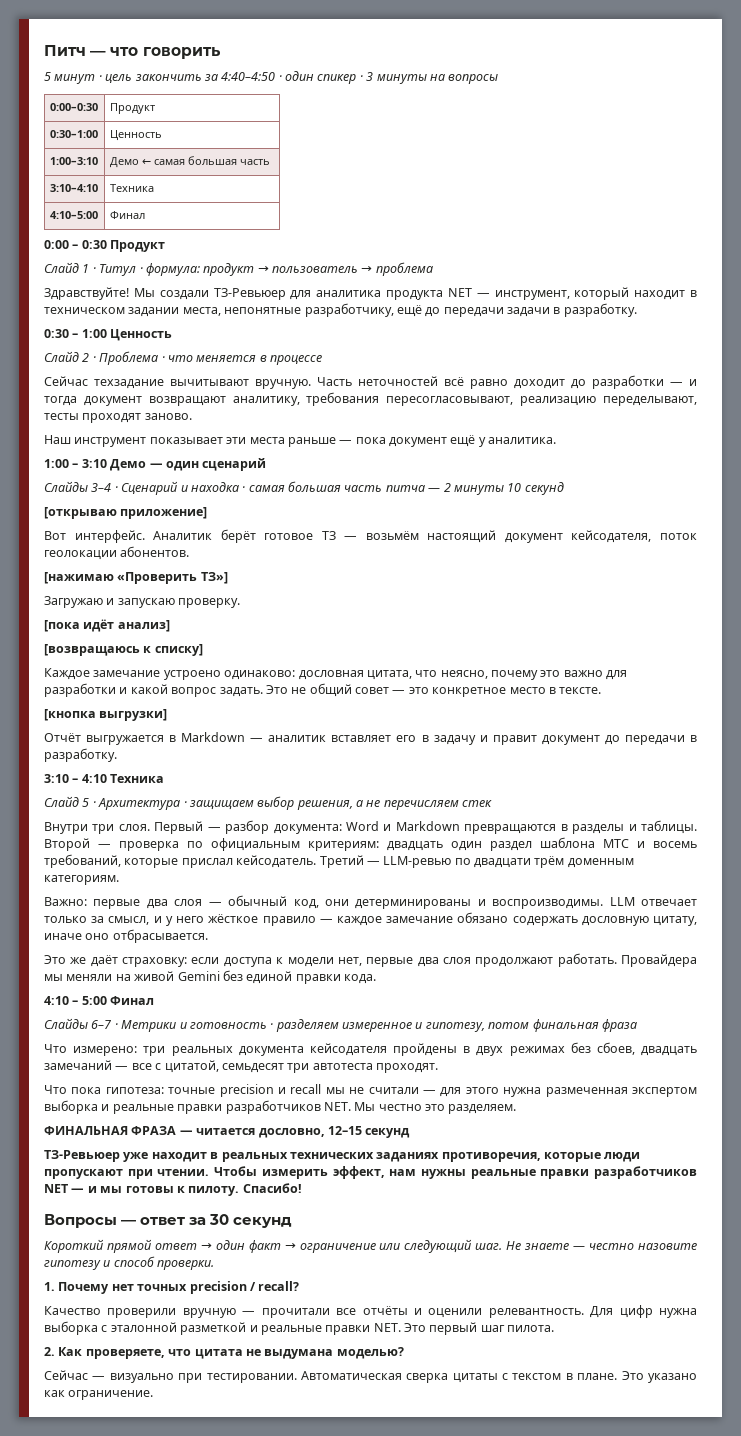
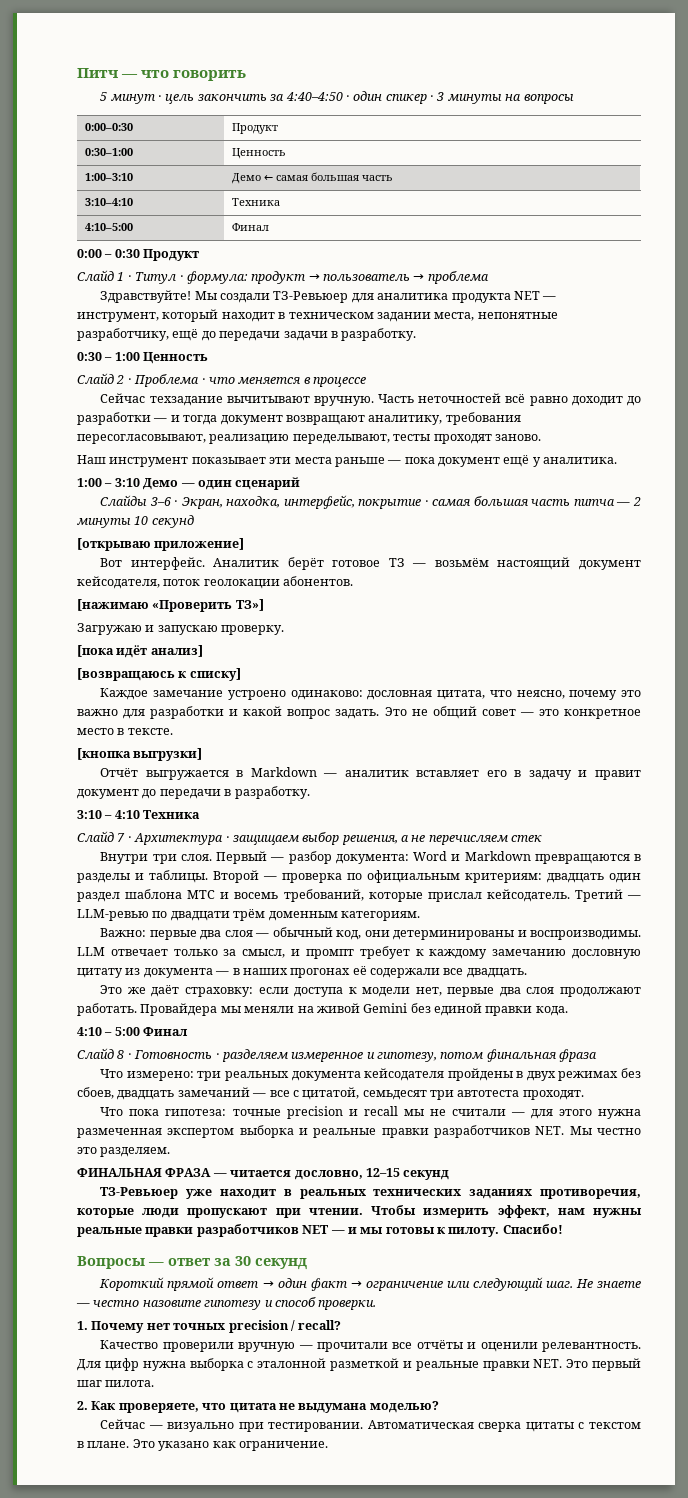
[91,481,239,495] 3–4 · Сценарий и находка -> [149,495,422,509] 3–6 · Экран, находка, интерфейс, покрытие
[82,798,90,807] 5 -> [117,833,126,842] 7
[165,912,697,926] [44,929,208,943] у него жёсткое правило — каждое замечание обязано содержать дословную цитату, иначе оно отбрасывается. -> [305,946,641,959] [77,966,527,978] промпт требует к каждому замечанию дословную цитату из документа — в наших прогонах её содержали все двадцать.
[44,1018,267,1032] Слайды 6–7 · Метрики и готовность -> [77,1048,213,1059] Слайд 8 · Готовность

